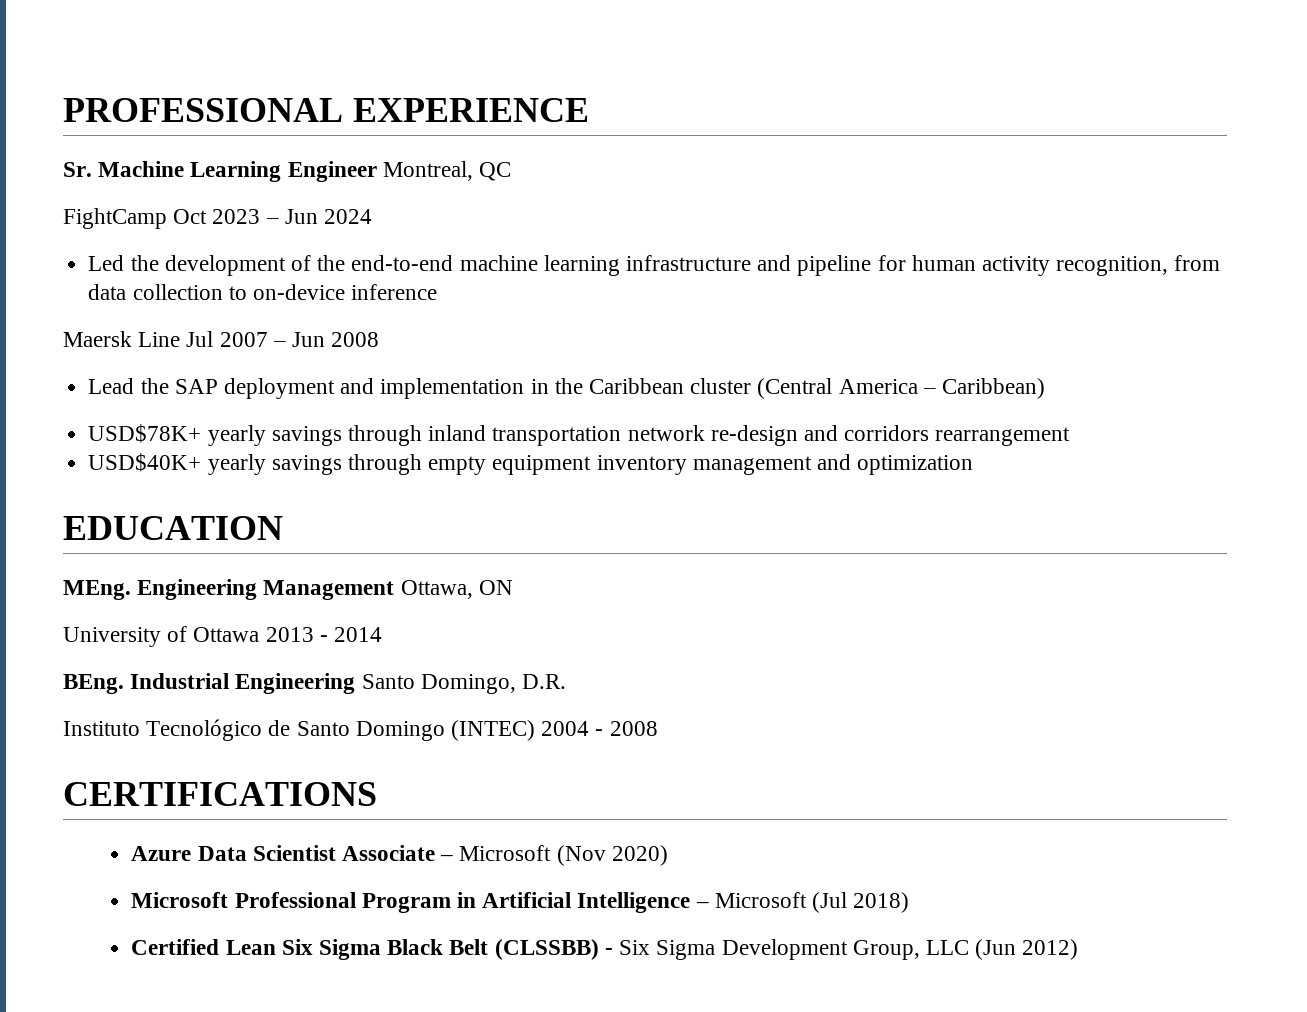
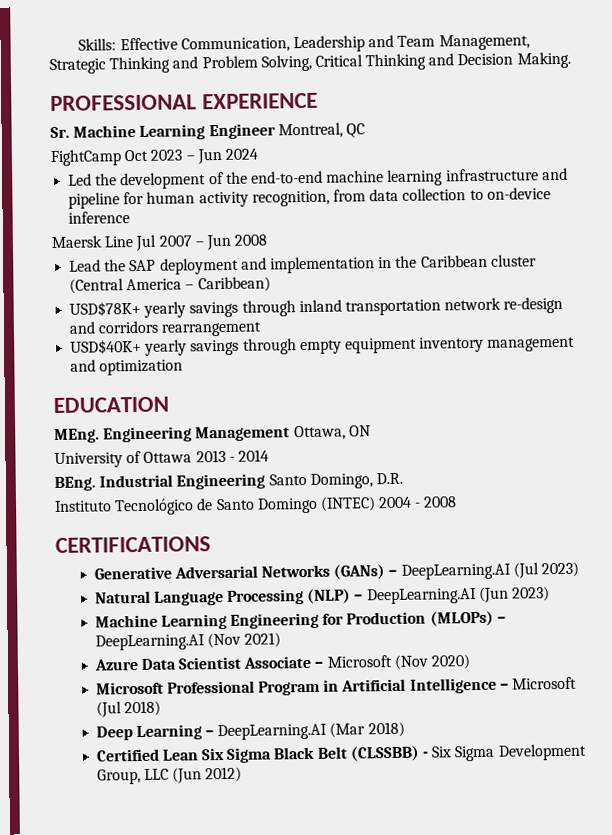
(63, 110) none -> [78,34,530,53] [49,51,571,75] Skills: Effective Communication, Leadership and Team Management, Strategic Thinking and Problem Solving, Critical Thinking and Decision Making. //
(377, 794) none -> [93,561,579,580] [94,586,550,606] [94,610,506,630] [94,632,282,651] // Generative Adversarial Networks (GANs) – DeepLearning.AI (Jul 2023) // Natural Language Processing (NLP) – DeepLearning.AI (Jun 2023) // Machine Learning Engineering for Production (MLOPs) – DeepLearning.AI (Nov 2021)
(910, 902) none -> [95,721,405,741] // Deep Learning – DeepLearning.AI (Mar 2018)

